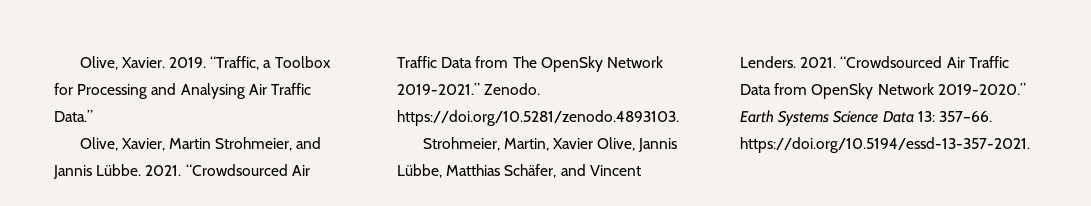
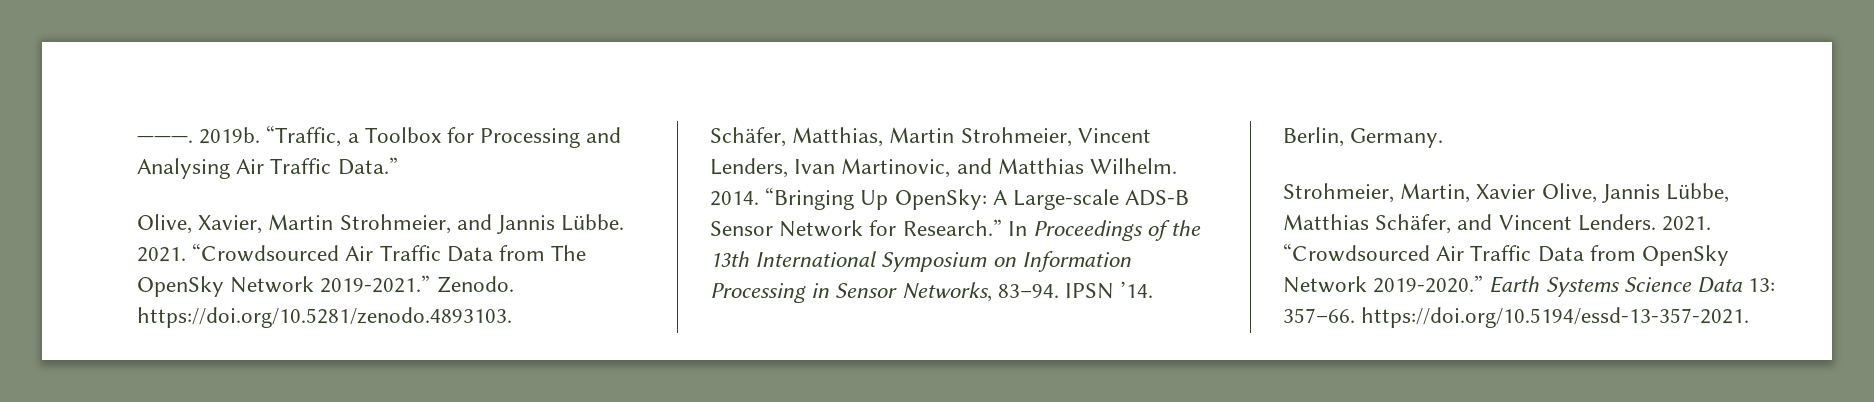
[79,56,207,70] Olive, Xavier. 2019. -> [137,127,261,144] ———. 2019b.
(679, 118) none -> [710,127,1151,147] [710,158,1178,178] [710,187,1190,210] [710,219,1202,241] [710,251,1131,272] [710,281,1154,303] [1283,127,1444,148] // Schäfer, Matthias, Martin Strohmeier, Vincent Lenders, Ivan Martinovic, and Matthias Wilhelm. 2014. “Bringing Up OpenSky: A Large-scale ADS-B Sensor Network for Research.” In Proceedings of the 13th International Symposium on Information Processing in Sensor Networks, 83–94. IPSN ’14. Berlin, Germany.

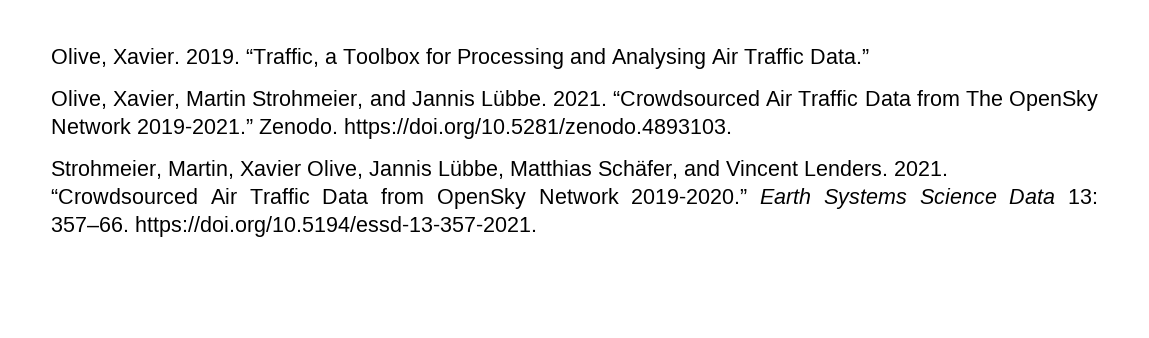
[137,127,261,144] ———. 2019b. -> [51,48,240,67] Olive, Xavier. 2019.
[710,127,1151,147] [710,158,1178,178] [710,187,1190,210] [710,219,1202,241] [710,251,1131,272] [710,281,1154,303] [1283,127,1444,148] // Schäfer, Matthias, Martin Strohmeier, Vincent Lenders, Ivan Martinovic, and Matthias Wilhelm. 2014. “Bringing Up OpenSky: A Large-scale ADS-B Sensor Network for Research.” In Proceedings of the 13th International Symposium on Information Processing in Sensor Networks, 83–94. IPSN ’14. Berlin, Germany. -> (732, 128) none

